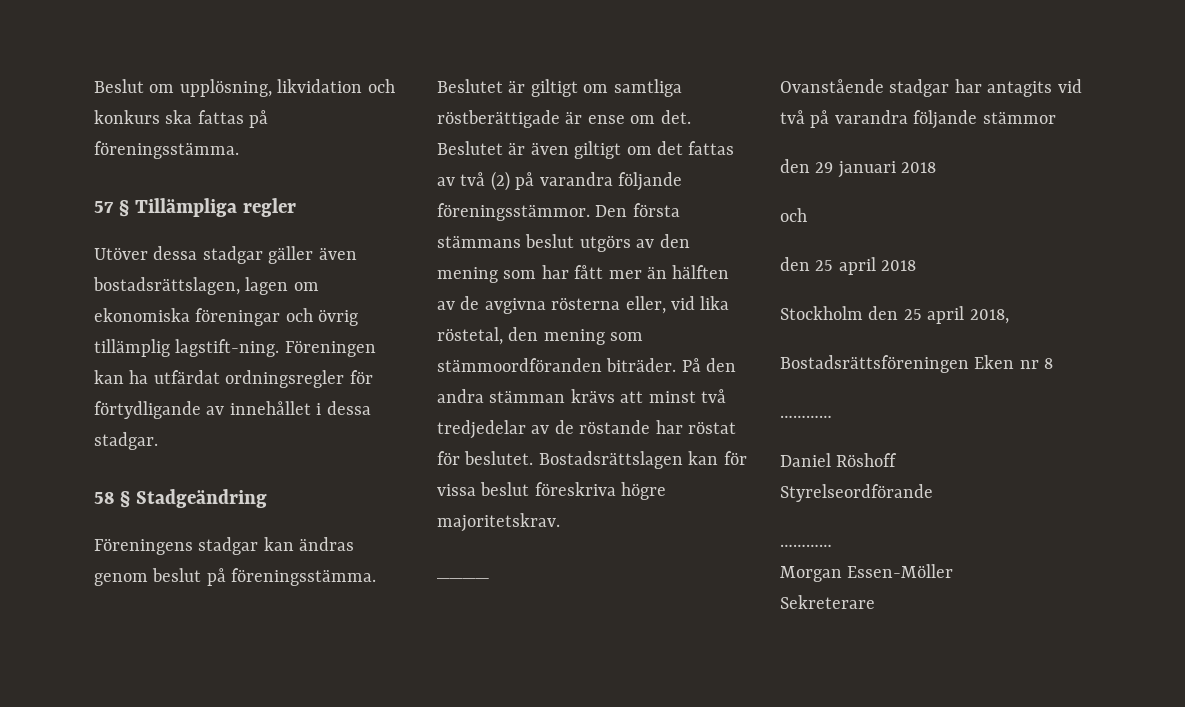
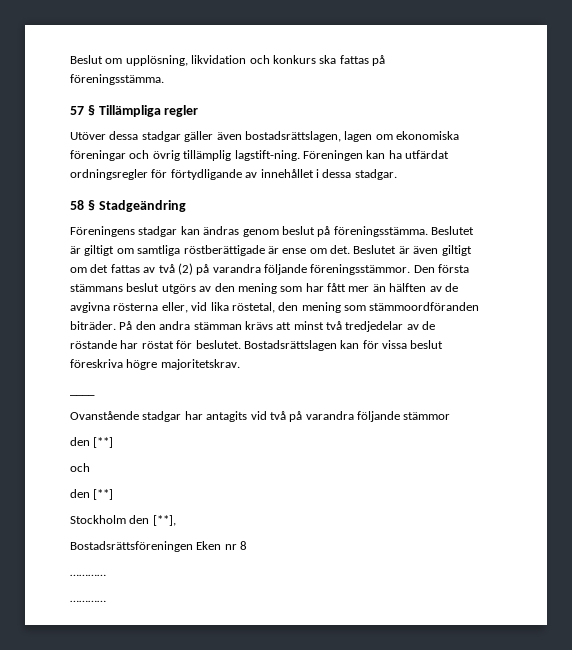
[815,161,937,178] 29 januari 2018 -> [93,437,114,448] [**]
[815,257,917,275] 25 april 2018 -> [93,489,114,500] [**]
[903,306,1009,324] 25 april 2018, -> [152,515,176,526] [**],
[780,453,898,467] [780,484,933,502] [780,544,832,547] [780,564,954,582] [780,595,875,609] Daniel Röshoff // Styrelseordförande // ………… // Morgan Essen-Möller // Sekreterare -> [70,600,106,602] …………

